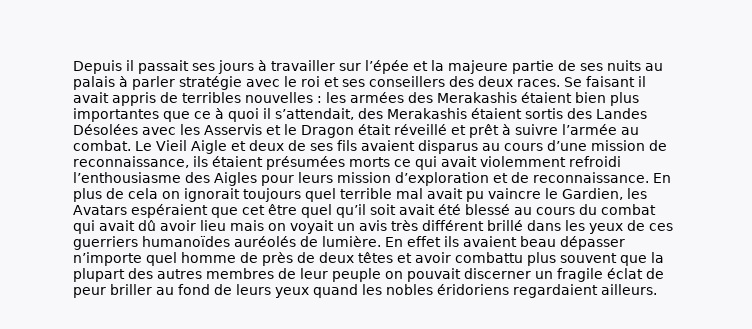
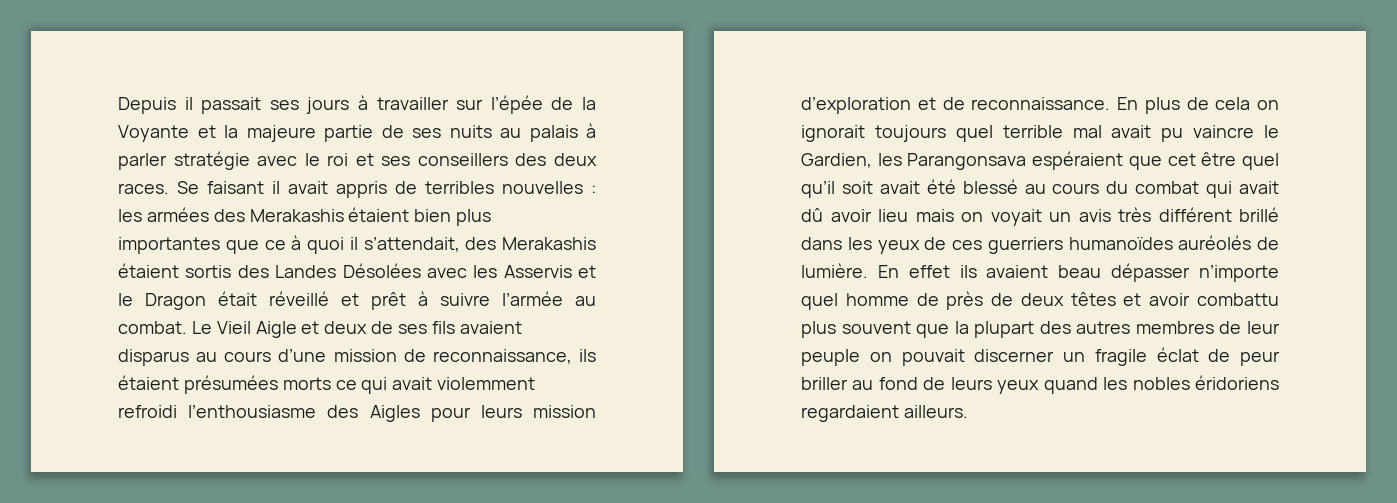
(409, 67) none -> [551,97,596,110] [118,125,189,142] de la Voyante
[73,205,127,215] Avatars -> [907,153,1027,170] Parangonsava

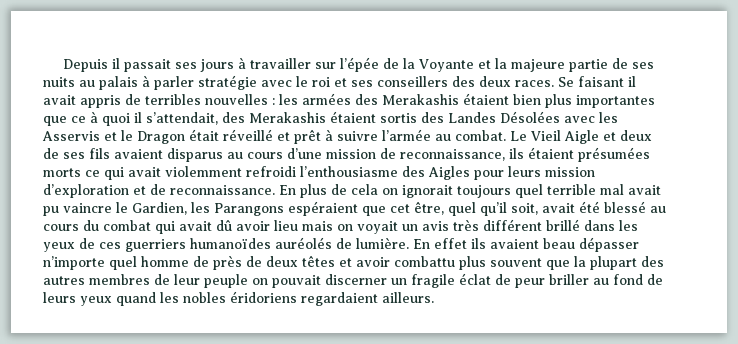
[907,153,1027,170] Parangonsava -> [214,203,284,216] Parangons
[1201,152,1237,166] être -> [414,201,444,215] être,
[841,181,873,194] soit -> [511,203,538,215] soit,

